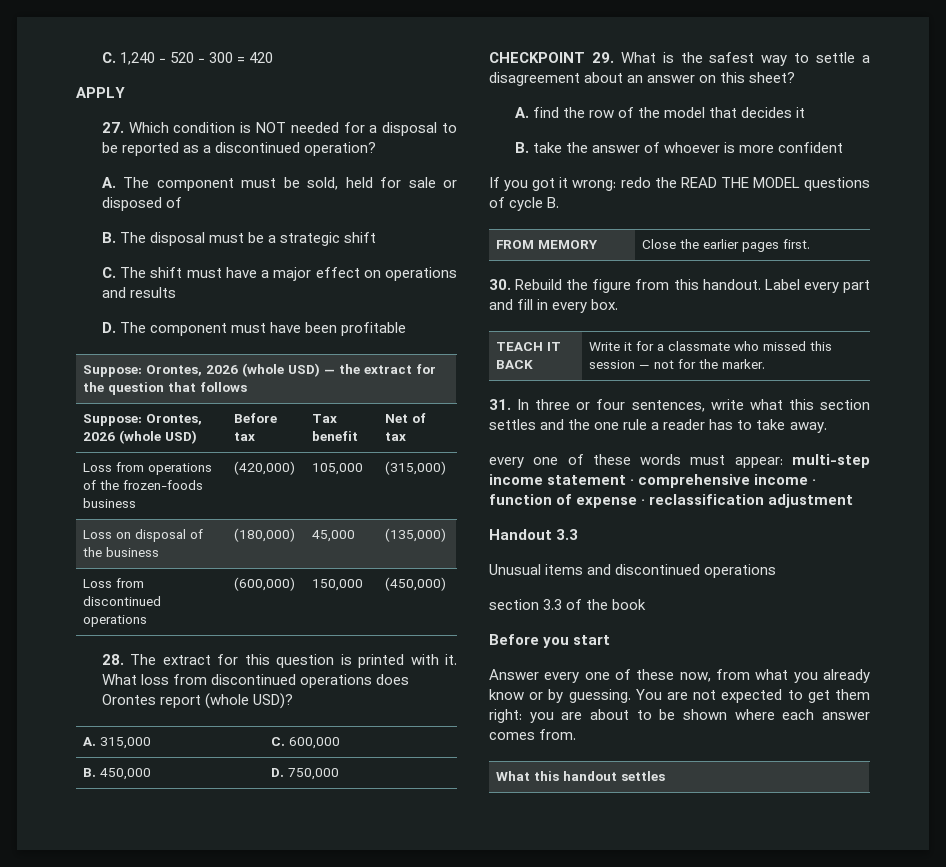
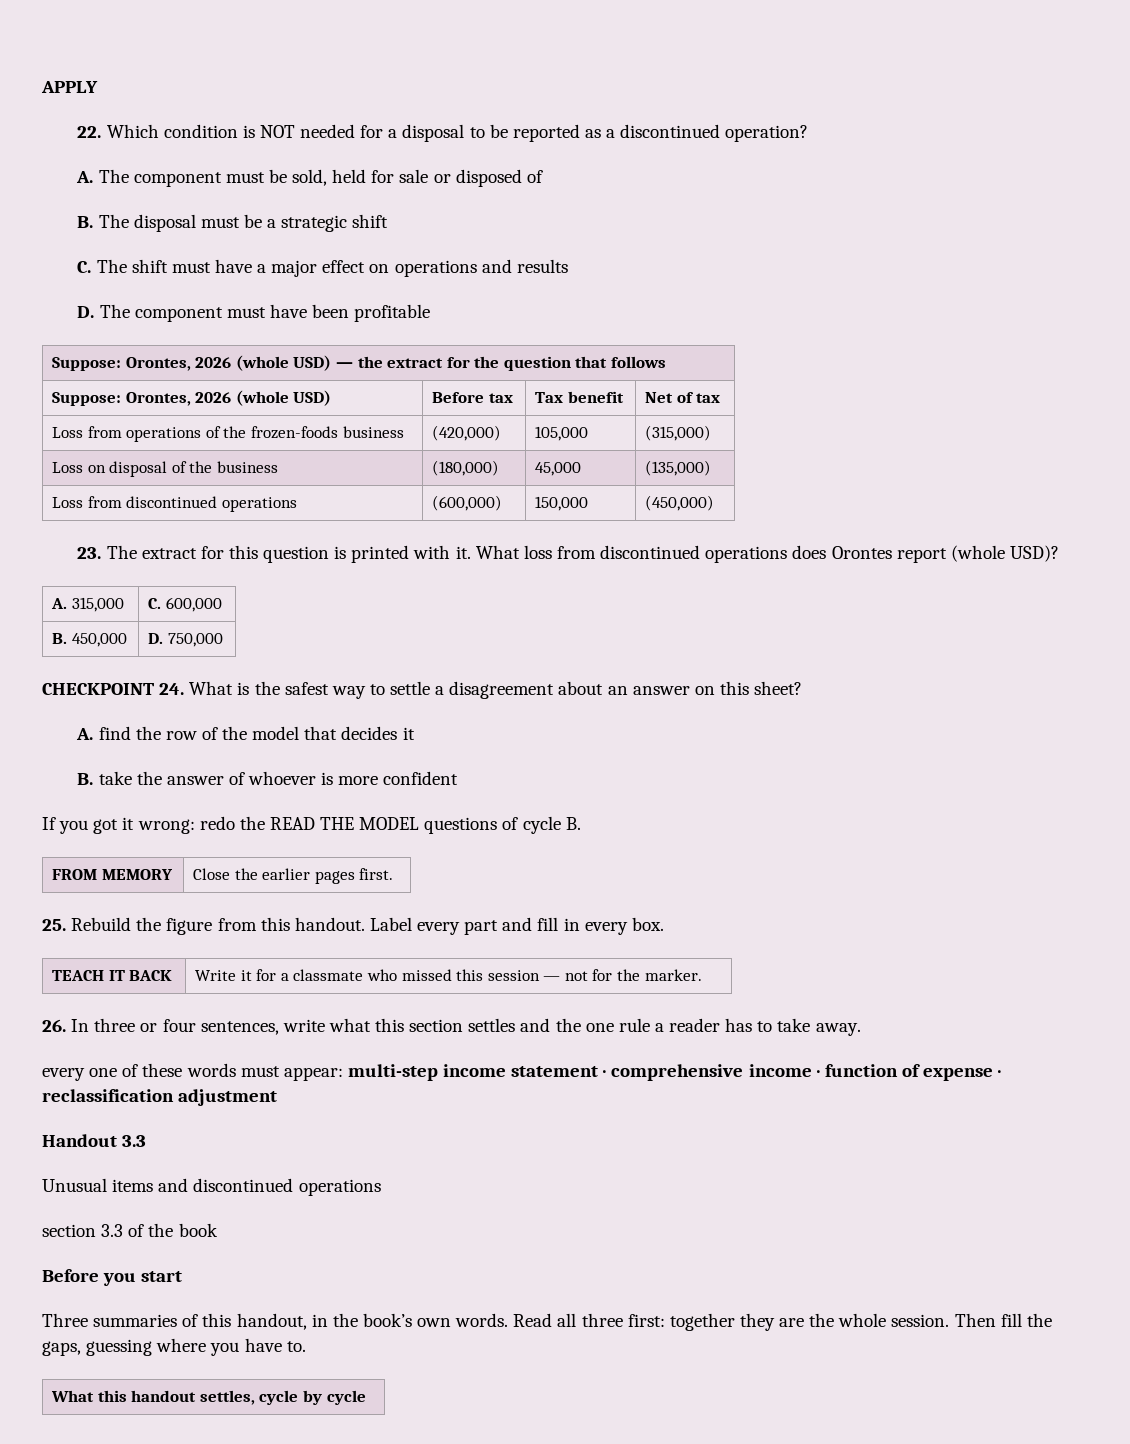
[101,52,274,65] C. 1,240 − 520 − 300 = 420 // -> (41, 87) none
[101,122,124,133] 27. -> [77,126,102,138] 22.
[101,654,124,665] 28. -> [77,547,102,559] 23.
[591,52,614,63] 29. -> [159,683,185,695] 24.
[489,279,511,290] 30. -> [42,919,66,931] 25.
[489,399,511,410] 31. -> [42,1019,66,1032] 26.
[489,669,870,683] [489,689,870,703] [489,709,870,723] [489,729,577,740] Answer every one of these now, from what you already know or by guessing. You are not expected to get them right: you are about to be shown where each answer comes from. -> [42,1313,1052,1331] [42,1338,306,1356] Three summaries of this handout, in the book’s own words. Read all three first: together they are the whole session. Then fill the gaps, guessing where you have to.
[621,771,666,781] settles -> [199,1390,366,1405] settles, cycle by cycle

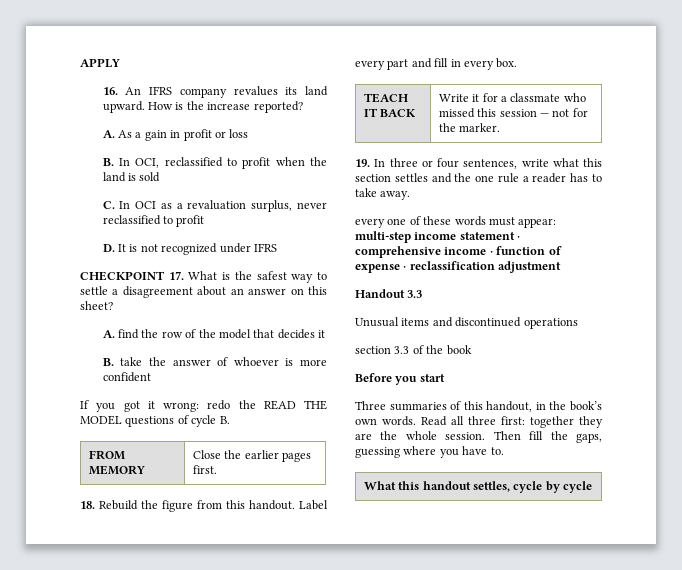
[77,124,809,142] [76,169,543,187] [77,214,389,232] [77,259,568,277] [77,304,431,322] [52,355,667,371] [52,390,332,406] [432,392,513,403] [535,391,624,403] [645,392,721,403] [52,426,404,442] [432,425,502,441] [535,426,589,441] [645,425,712,441] [52,461,278,477] [432,460,500,476] [535,462,582,476] [645,460,712,476] [52,496,297,512] [432,495,503,511] [535,496,589,511] [645,495,715,511] [77,545,1059,563] [51,597,124,612] [148,597,222,612] [52,633,127,647] [148,633,223,647] 22. Which condition is NOT needed for a disposal to be reported as a discontinued operation? // A. The component must be sold, held for sale or disposed of // B. The disposal must be a strategic shift // C. The shift must have a major effect on operations and results // D. The component must have been profitable // Suppose: Orontes, 2026 (whole USD) — the extract for the question that follows // Suppose: Orontes, 2026 (whole USD) | Before tax | Tax benefit | Net of tax // Loss from operations of the frozen-foods business | (420,000) | 105,000 | (315,000) // Loss on disposal of the business | (180,000) | 45,000 | (135,000) // Loss from discontinued operations | (600,000) | 150,000 | (450,000) // 23. The extract for this question is printed with it. What loss from discontinued operations does Orontes report (whole USD)? // A. 315,000 | C. 600,000 // B. 450,000 | D. 750,000 -> [102,86,328,98] [102,101,303,113] [102,129,249,141] [102,157,327,169] [102,172,161,182] [102,200,327,212] [102,215,205,227] [102,243,277,255] 16. An IFRS company revalues its land upward. How is the increase reported? // A. As a gain in profit or loss // B. In OCI, reclassified to profit when the land is sold // C. In OCI as a revaluation surplus, never reclassified to profit // D. It is not recognized under IFRS
[159,683,185,695] 24. -> [168,271,184,280] 17.
[42,919,66,931] 25. -> [80,501,95,509] 18.
[42,1019,66,1032] 26. -> [355,159,370,167] 19.

